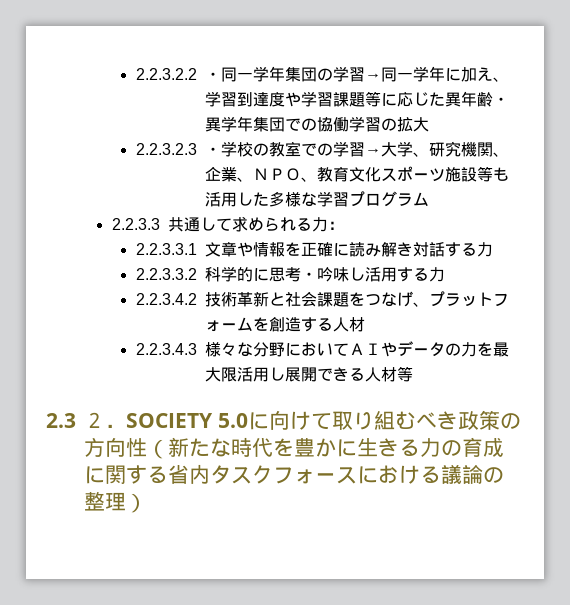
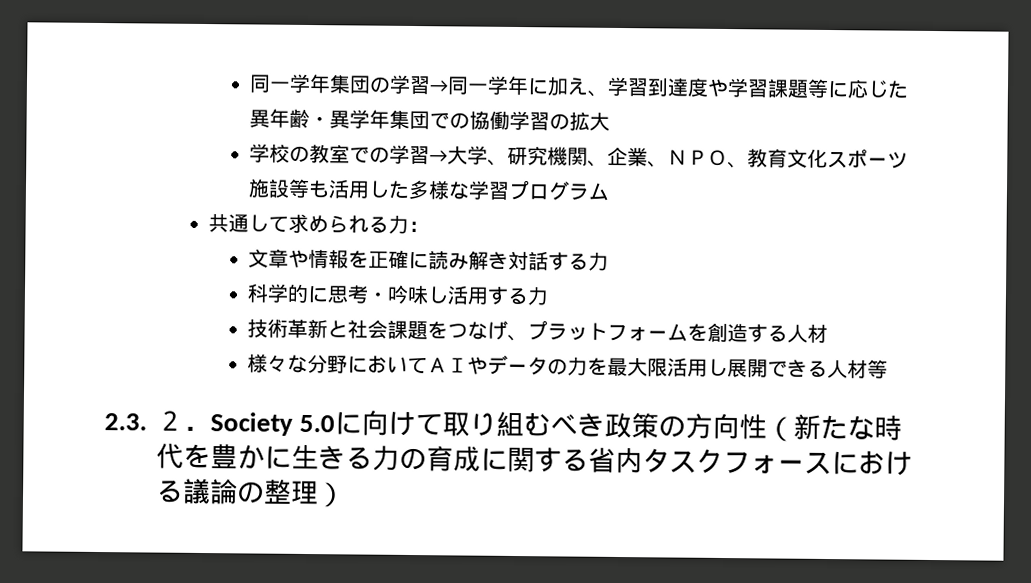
[135,68,221,80] 2.2.3.2.2・ -> (248, 83) none
[135,143,221,155] 2.2.3.2.3・ -> (610, 121) none
[111,218,160,230] 2.2.3.3 -> (610, 191) none
[135,243,197,255] 2.2.3.3.1 -> (429, 226) none
[135,268,197,280] 2.2.3.3.2 -> (609, 261) none
[135,293,197,305] 2.2.3.4.2 -> (549, 296) none
[135,343,197,355] 2.2.3.4.3 -> (828, 333) none
[46,412,213,428] 2.3２．SOCIETY -> [104,410,293,436] 2.3.２．Society

